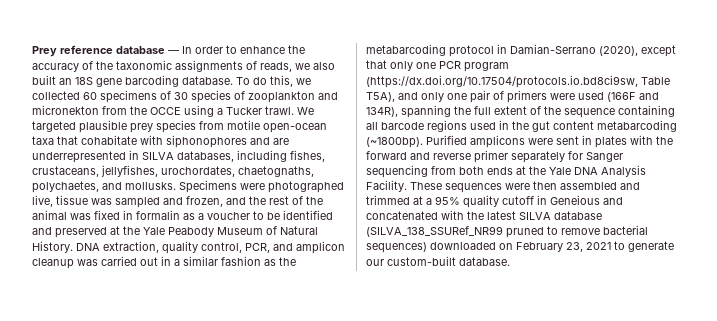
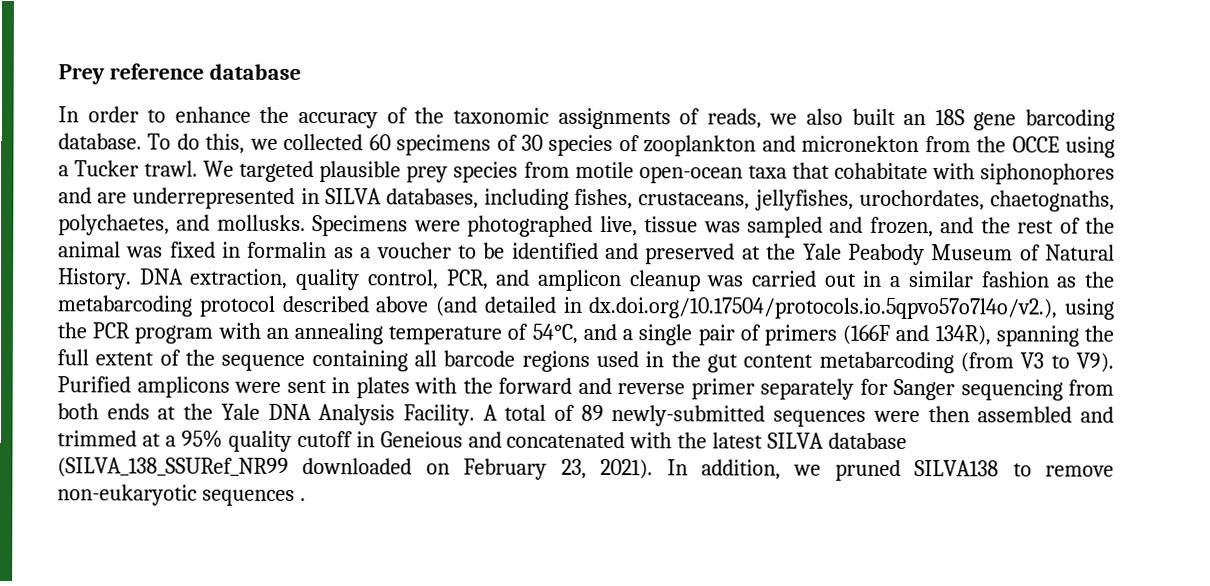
[168,50,179,54] — -> (301, 71) //
[497,44,676,57] [366,60,509,72] [366,75,670,88] [366,92,467,102] in Damian-Serrano (2020), except that only one PCR program (https://dx.doi.org/10.17504/protocols.io.bd8ci9sw, Table T5A), and only one -> [281,295,1114,320] [57,322,693,346] described above (and detailed in dx.doi.org/10.17504/protocols.io.5qpvo57o7l4o/v2.), using the PCR program with an annealing temperature of 54°C, and a single
[550,92,604,100] were used -> (837, 335) none
[366,137,423,148] (~1800bp). -> [960,352,1115,373] (from V3 to V9).
[410,182,442,190] These -> [482,404,766,427] A total of 89 newly-submitted
[506,225,648,238] [366,241,674,253] [366,256,510,266] pruned to remove bacterial sequences) downloaded on February 23, 2021 to generate our custom-built database. -> [302,457,1114,481] [57,484,306,506] downloaded on February 23, 2021). In addition, we pruned SILVA138 to remove non-eukaryotic sequences .

